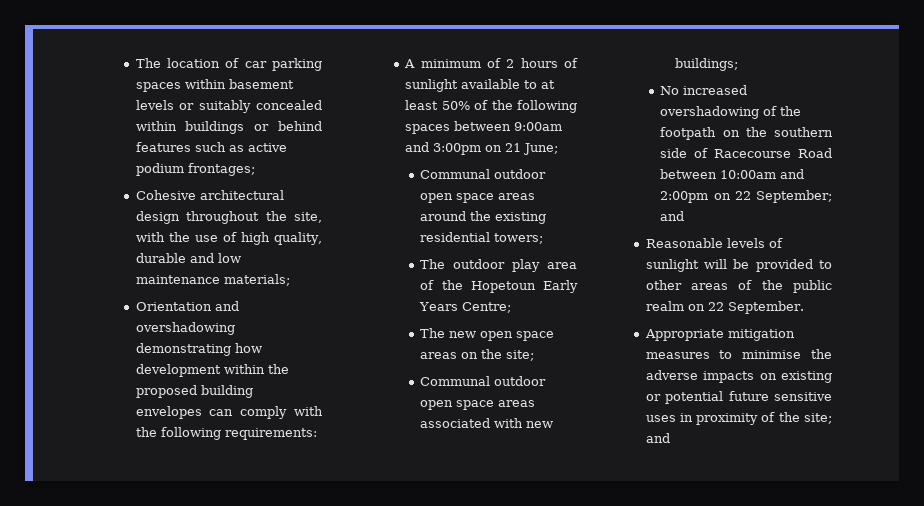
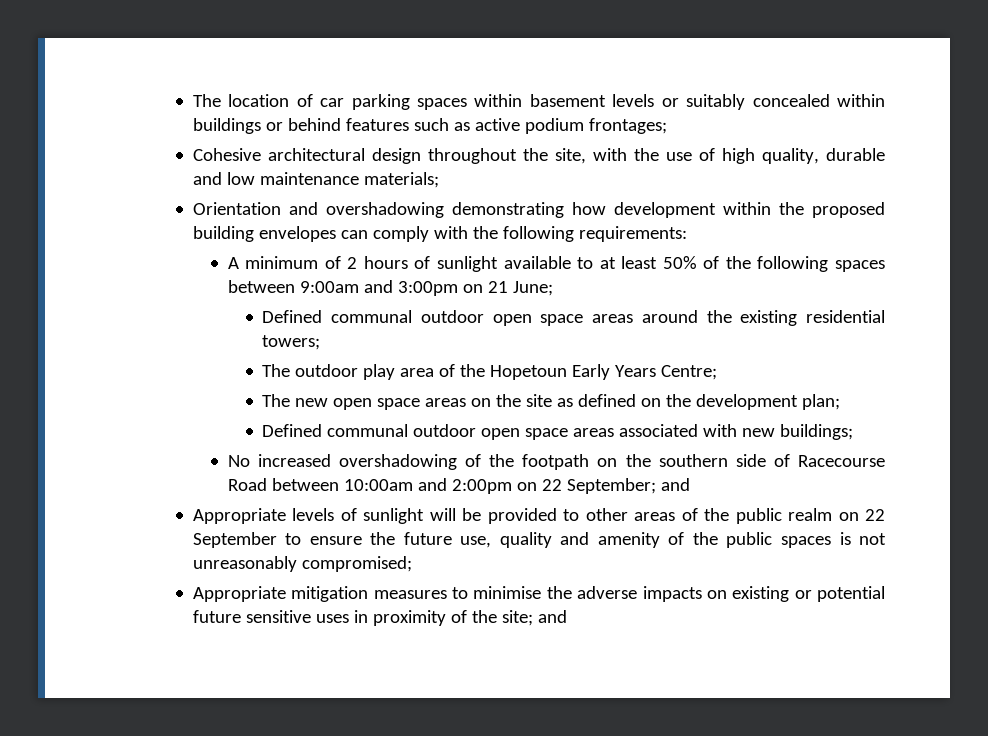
[420,169,491,179] Communal -> [262,310,413,323] Defined communal
[506,350,535,361] [420,376,491,386] site; // Communal -> [526,394,841,410] [262,424,409,437] site as defined on the development plan; // Defined communal
[645,238,723,248] Reasonable -> [192,508,286,524] Appropriate
[727,301,804,314] September. -> [192,532,886,548] [192,556,412,572] September to ensure the future use, quality and amenity of the public spaces is not unreasonably compromised;

